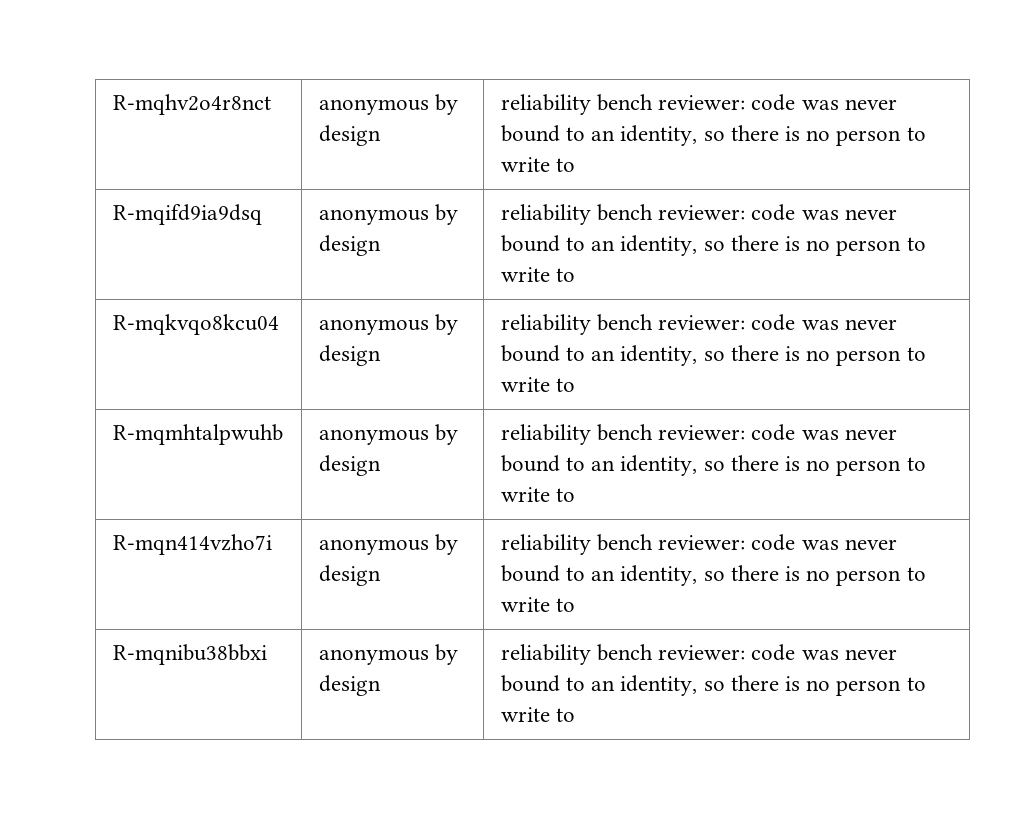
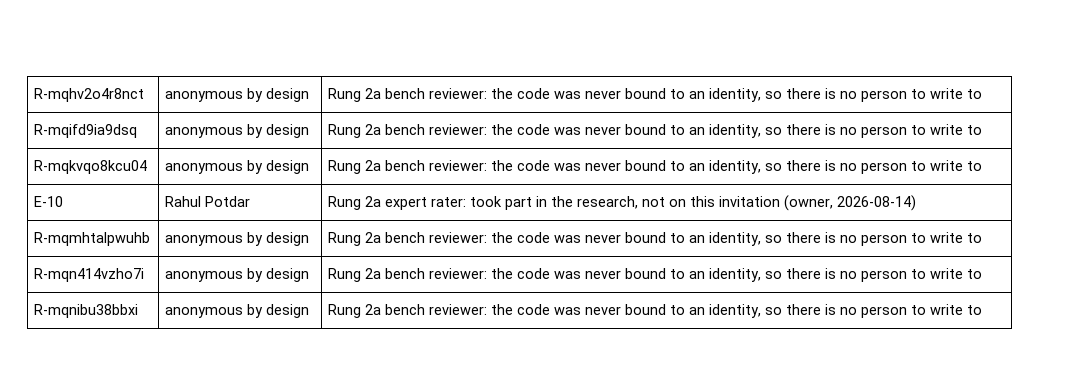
[500,94,746,115] reliability bench reviewer: -> [328,88,514,102] Rung 2a bench reviewer: the
[500,204,746,225] reliability bench reviewer: -> [328,124,514,138] Rung 2a bench reviewer: the
[500,314,746,335] reliability bench reviewer: -> [328,160,514,174] Rung 2a bench reviewer: the
(575, 385) none -> [34,196,64,207] [165,196,251,207] [328,195,917,211] // E-10 | Rahul Potdar | Rung 2a expert rater: took part in the research, not on this invitation (owner, 2026-08-14)
[500,424,746,445] reliability bench reviewer: -> [328,232,514,246] Rung 2a bench reviewer: the
[500,534,746,555] reliability bench reviewer: -> [328,268,514,282] Rung 2a bench reviewer: the
[500,644,746,665] reliability bench reviewer: -> [328,304,514,318] Rung 2a bench reviewer: the

